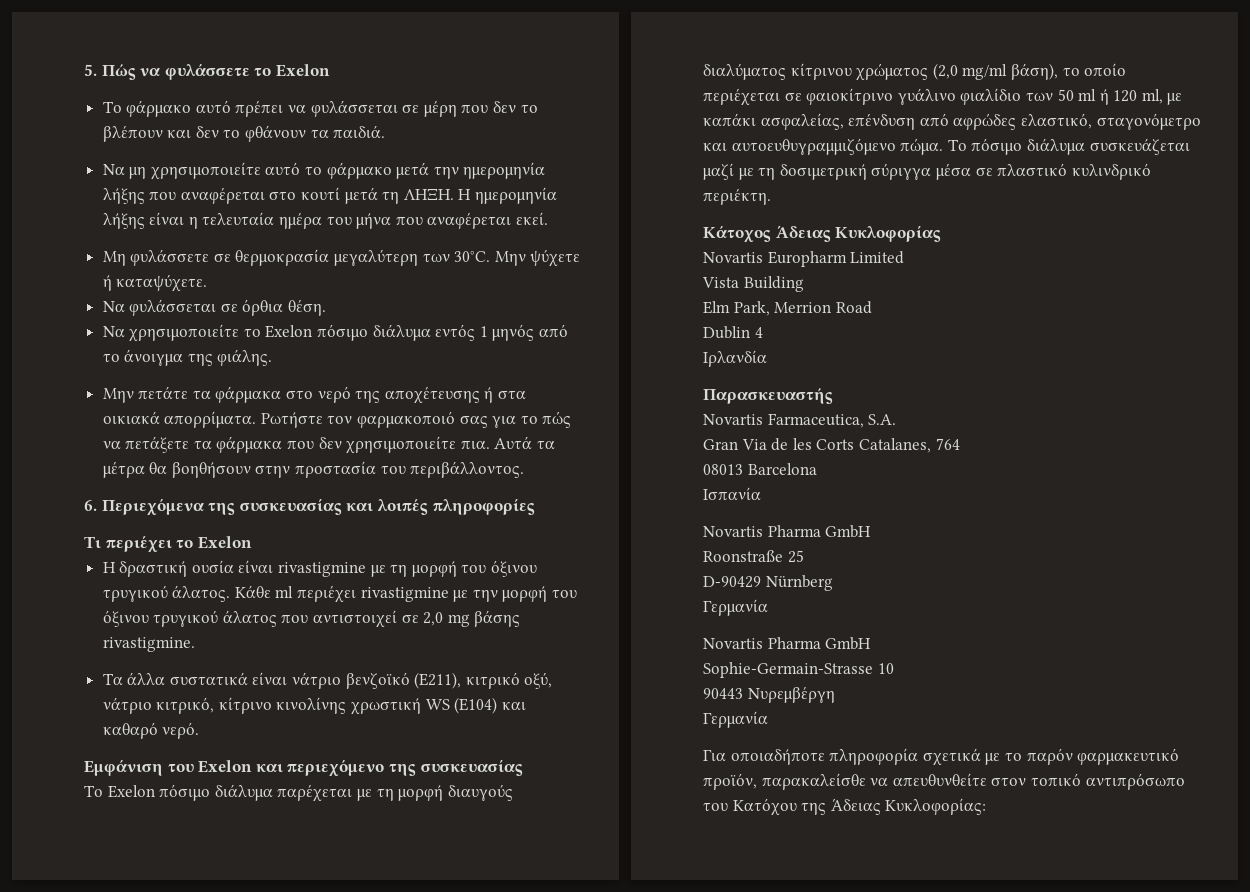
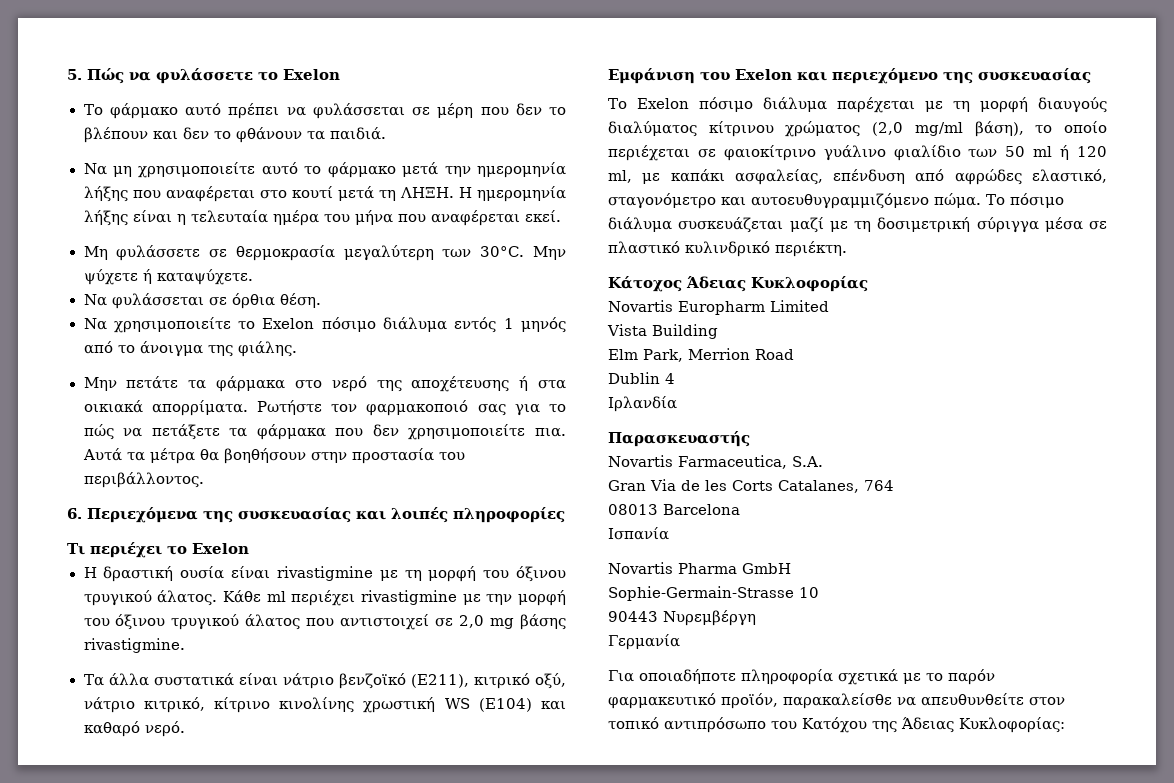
[703,550,804,563] [703,575,833,591] [703,599,768,616] [703,637,872,650] // Roonstraße 25 // D-90429 Nürnberg // Γερμανία // Novartis Pharma GmbH -> (791, 568) none

